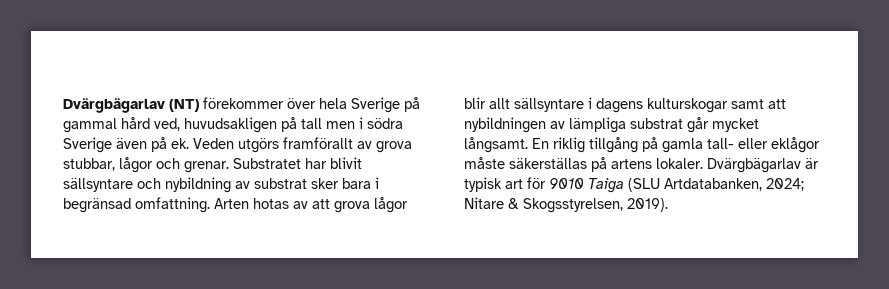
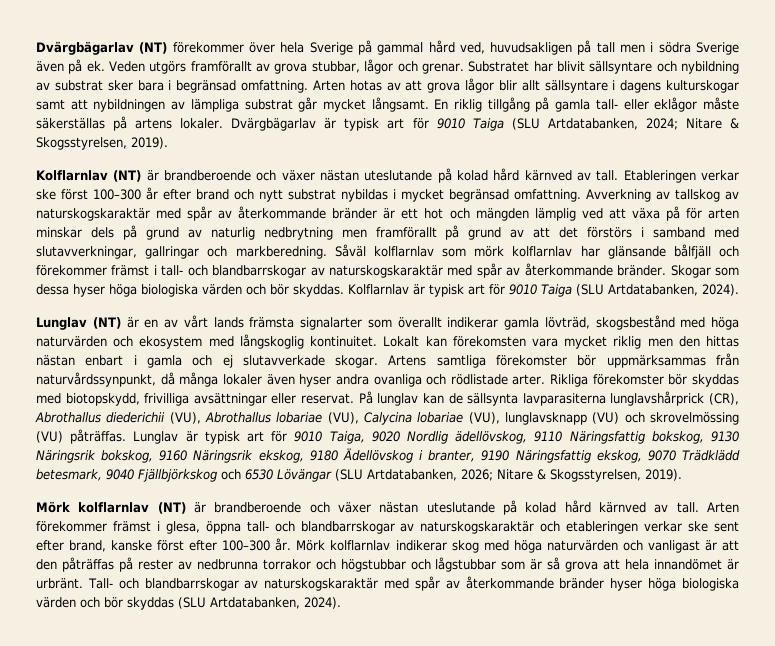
(668, 205) none -> [36,168,739,183] [36,187,739,202] [36,206,739,221] [36,225,740,240] [36,244,739,259] [36,263,739,278] [36,284,739,297] [36,315,739,330] [36,334,739,349] [36,353,740,368] [36,372,739,387] [36,391,740,406] [35,412,740,425] [36,429,739,444] [36,448,741,463] [36,469,682,482] [36,500,740,515] [36,521,740,534] [36,538,739,553] [36,557,740,572] [36,576,739,591] [36,597,341,610] // Kolflarnlav (NT) är brandberoende och växer nästan uteslutande på kolad hård kärnved av tall. Etableringen verkar ske först 100–300 år efter brand och nytt substrat nybildas i mycket begränsad omfattning. Avverkning av tallskog av naturskogskaraktär med spår av återkommande bränder är ett hot och mängden lämplig ved att växa på för arten minskar dels på grund av naturlig nedbrytning men framförallt på grund av att det förstörs i samband med slutavverkningar, gallringar och markberedning. Såväl kolflarnlav som mörk kolflarnlav har glänsande bålfjäll och förekommer främst i tall- och blandbarrskogar av naturskogskaraktär med spår av återkommande bränder. Skogar som dessa hyser höga biologiska värden och bör skyddas. Kolflarnlav är typisk art för 9010 Taiga (SLU Artdatabanken, 2024). // Lunglav (NT) är en av vårt lands främsta signalarter som överallt indikerar gamla lövträd, skogsbestånd med höga naturvärden och ekosystem med långskoglig kontinuitet. Lokalt kan förekomsten vara mycket riklig men den hittas nästan enbart i gamla och ej slutavverkade skogar. Artens samtliga förekomster bör uppmärksammas från naturvårdssynpunkt, då många lokaler även hyser andra ovanliga och rödlistade arter. Rikliga förekomster bör skyddas med biotopskydd, frivilliga avsättningar eller reservat. På lunglav kan de sällsynta lavparasiterna lunglavshårprick (CR), Abrothallus diederichii (VU), Abrothallus lobariae (VU), Calycina lobariae (VU), lunglavsknapp (VU) och skrovelmössing (VU) påträffas. Lunglav är typisk art för 9010 Taiga, 9020 Nordlig ädellövskog, 9110 Näringsfattig bokskog, 9130 Näringsrik bokskog, 9160 Näringsrik ekskog, 9180 Ädellövskog i branter, 9190 Näringsfattig ekskog, 9070 Trädklädd betesmark, 9040 Fjällbjörkskog och 6530 Lövängar (SLU Artdatabanken, 2026; Nitare & Skogsstyrelsen, 2019). // Mörk kolflarnlav (NT) är brandberoende och växer nästan uteslutande på kolad hård kärnved av tall. Arten förekommer främst i glesa, öppna tall- och blandbarrskogar av naturskogskaraktär och etableringen verkar ske sent efter brand, kanske först efter 100–300 år. Mörk kolflarnlav indikerar skog med höga naturvärden och vanligast är att den påträffas på rester av nedbrunna torrakor och högstubbar och lågstubbar som är så grova att hela innandömet är urbränt. Tall- och blandbarrskogar av naturskogskaraktär med spår av återkommande bränder hyser höga biologiska värden och bör skyddas (SLU Artdatabanken, 2024).

